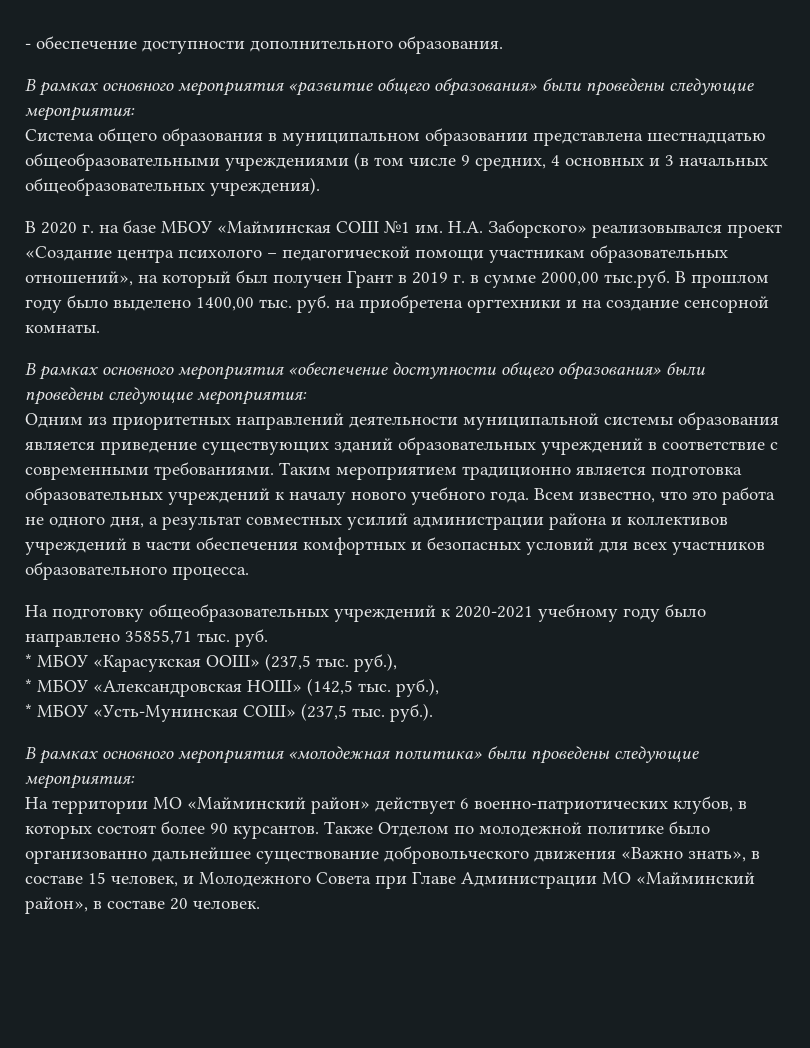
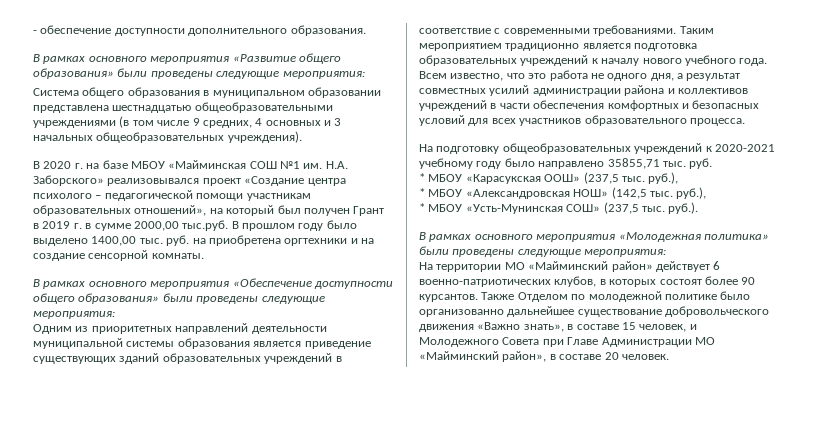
[288,82,373,96] «развитие -> [232,54,296,62] «Развитие
[288,362,388,375] «обеспечение -> [232,278,312,287] «Обеспечение
[288,746,391,760] «молодежная -> [618,232,701,242] «Молодежная

